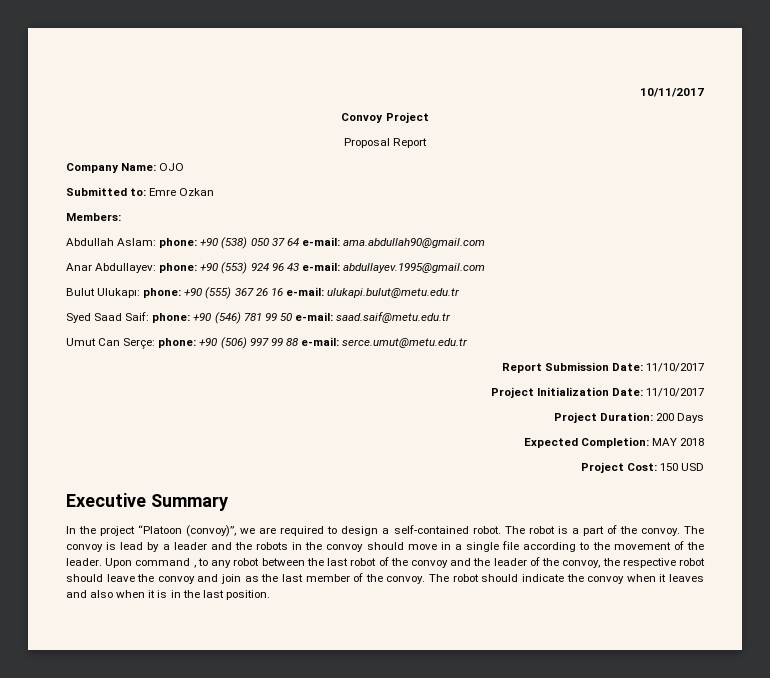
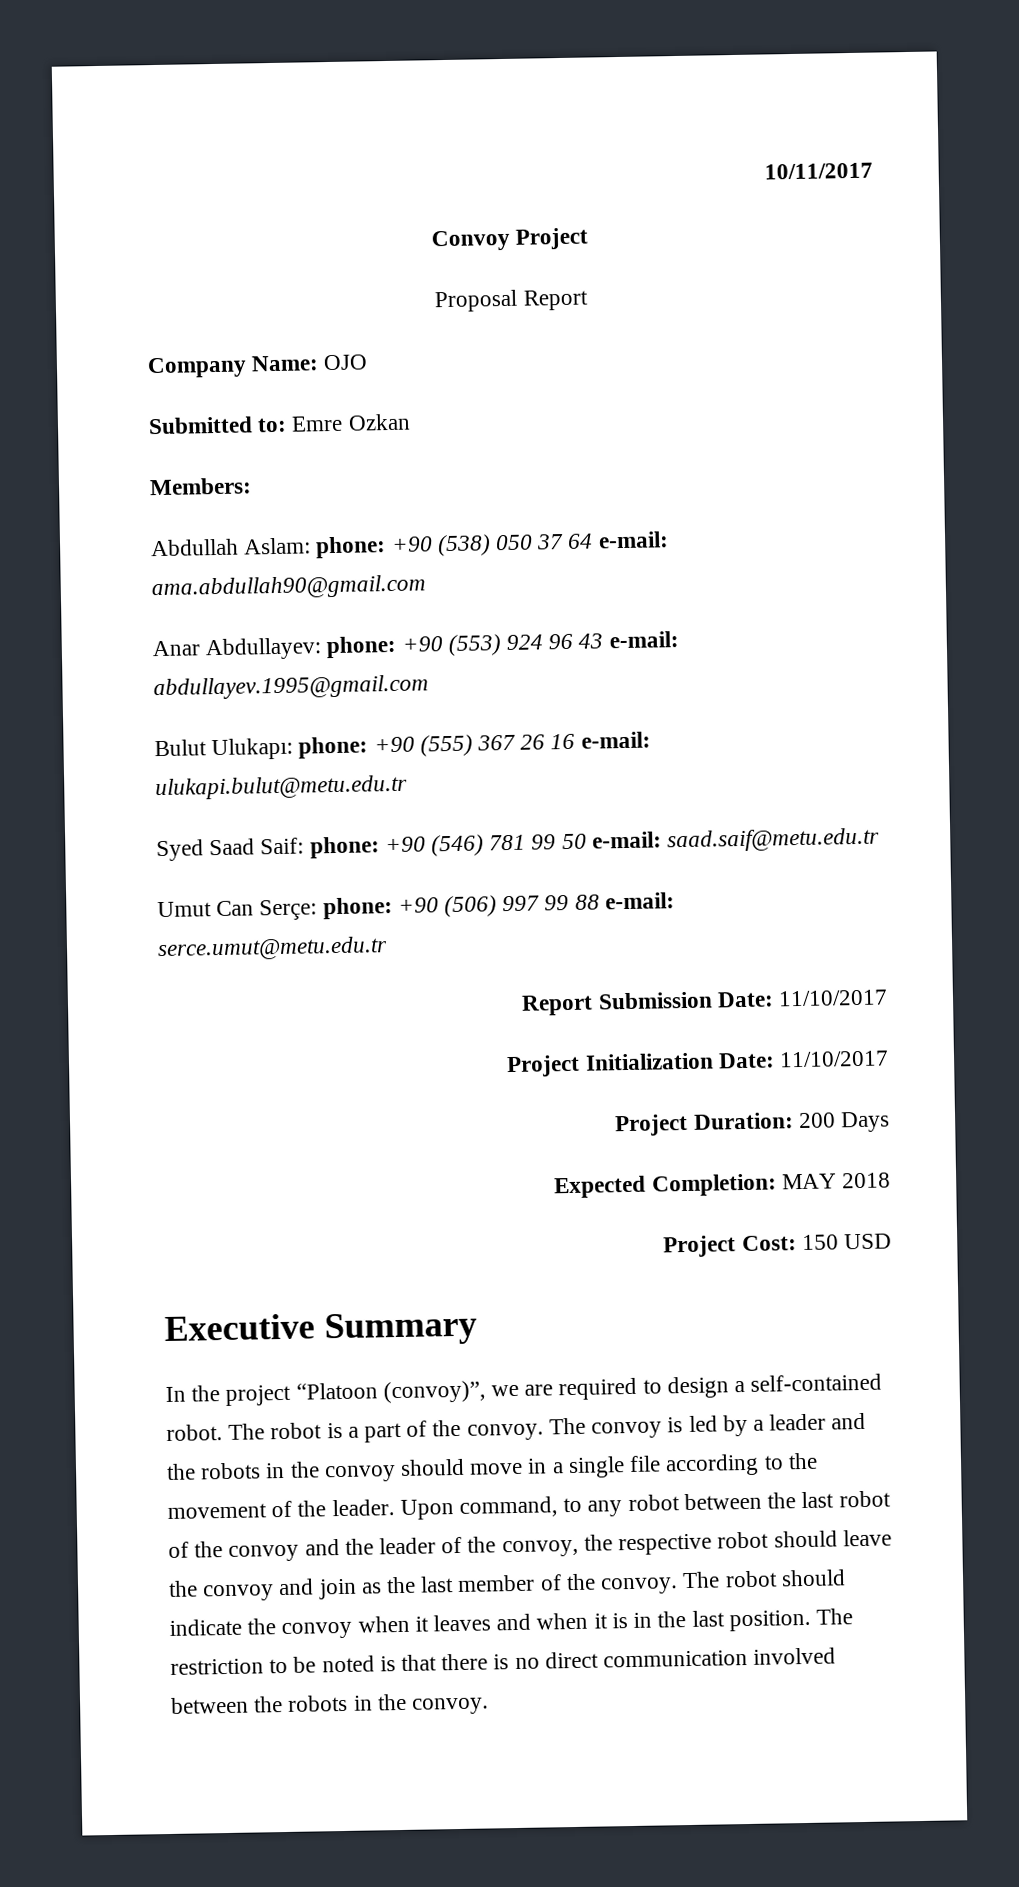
[120,542,144,550] lead -> [688,1415,718,1432] led
[135,558,196,568] command , -> [459,1496,559,1518] command,
[90,590,114,598] also -> (532, 1622) none
(270, 595) none -> [815,1608,853,1625] [170,1647,837,1675] [170,1693,490,1715] The restriction to be noted is that there is no direct communication involved between the robots in the convoy.

